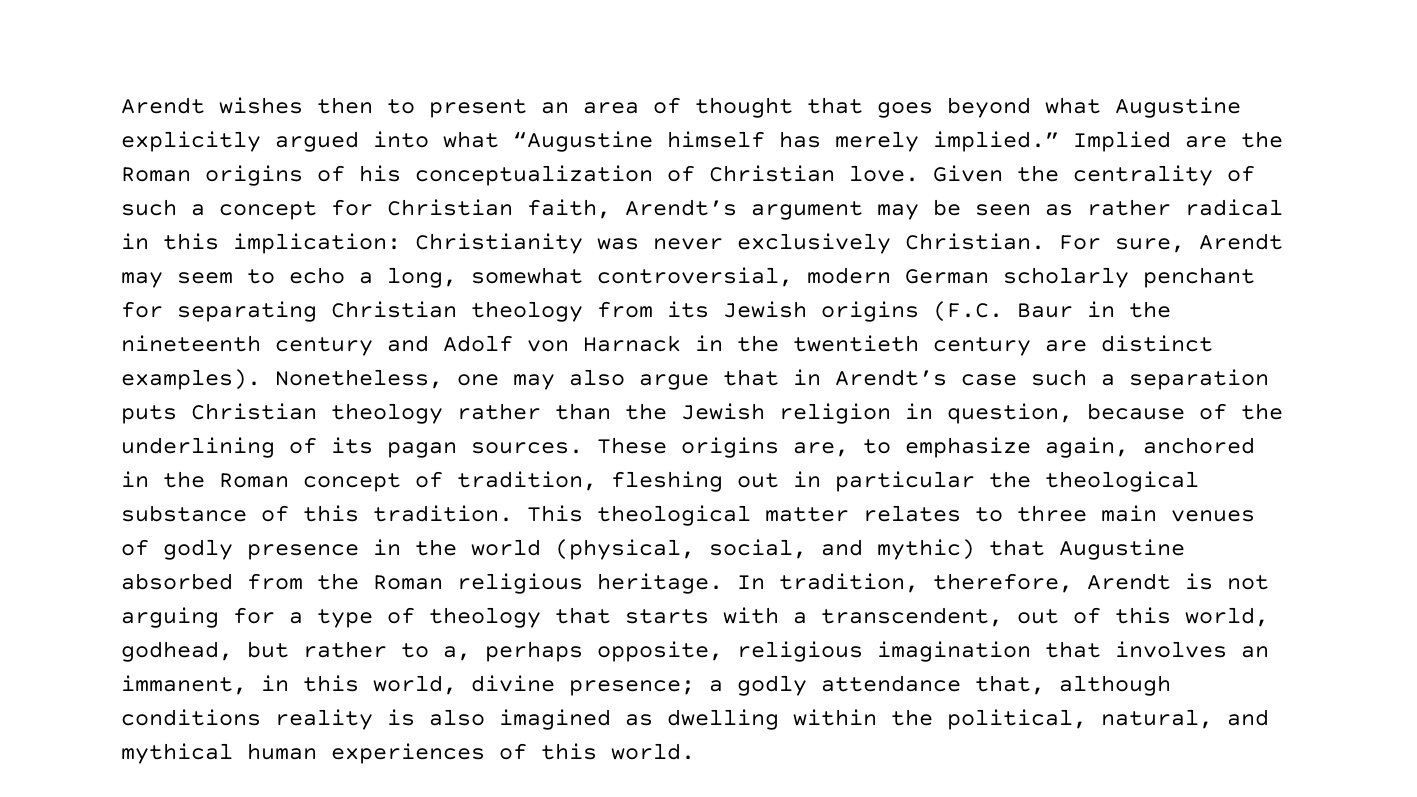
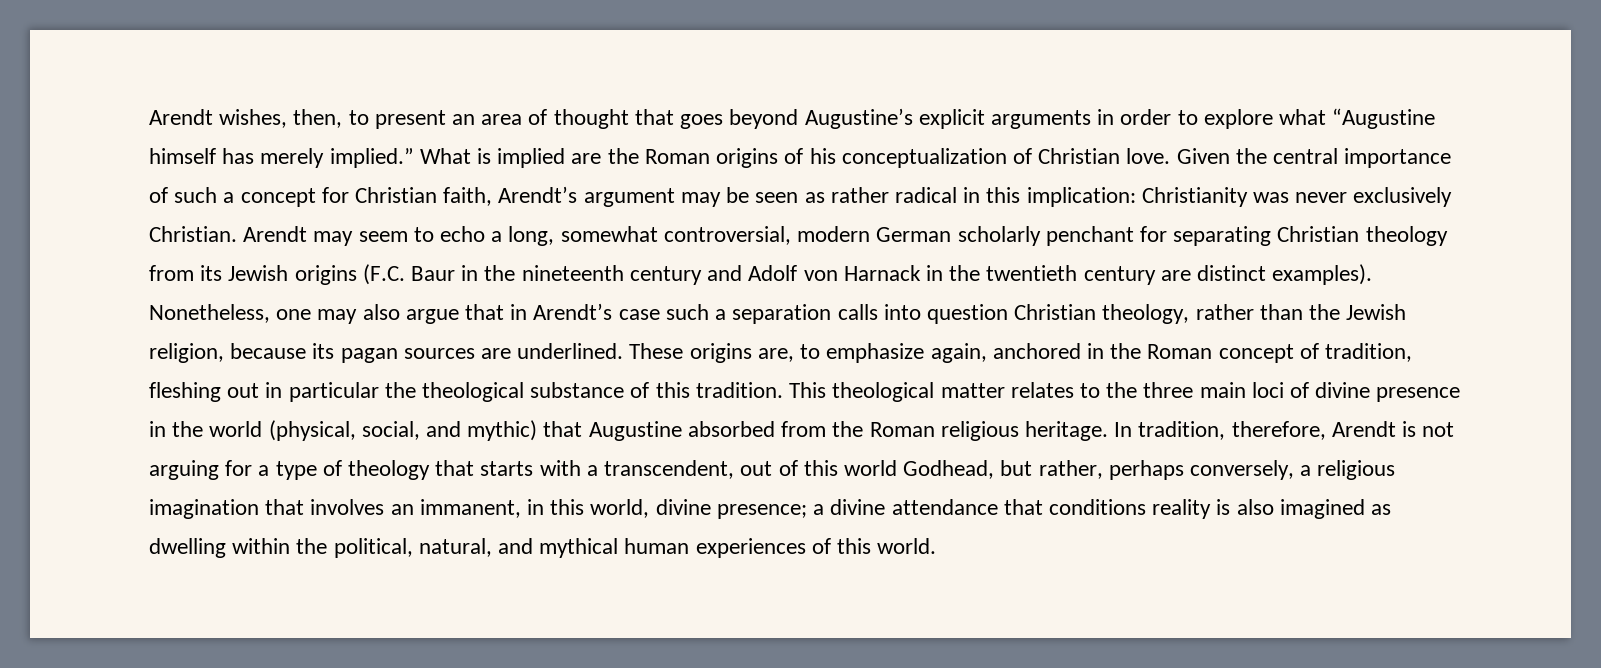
[121,97,373,114] Arendt wishes then -> [149,109,343,128] Arendt wishes, then,
[1045,97,1241,118] [121,131,429,152] what Augustine explicitly argued into -> [804,108,1273,129] Augustine’s explicit arguments in order to explore
[1073,131,1171,152] Implied -> [419,148,566,168] What is implied
[1073,165,1213,186] centrality -> [1272,148,1452,168] central importance
[1059,235,1185,253] For sure, -> (237, 234) none
[121,403,1283,424] [121,437,583,458] puts Christian theology rather than the Jewish religion in question, because of the underlining of its pagan sources. -> [837,304,1407,324] [149,343,624,363] calls into question Christian theology, rather than the Jewish religion, because its pagan sources are underlined.
(1003, 514) none -> [1106,382,1138,398] the
[1171,510,1255,522] [121,539,233,560] venues of godly -> [1251,382,1371,398] loci of divine
[1185,607,1269,627] [121,641,723,662] world, godhead, but rather to a, perhaps opposite, -> [843,460,1312,480] world Godhead, but rather, perhaps conversely, a
[737,675,1171,696] godly attendance that, although -> [830,499,1043,515] divine attendance that

